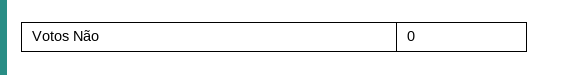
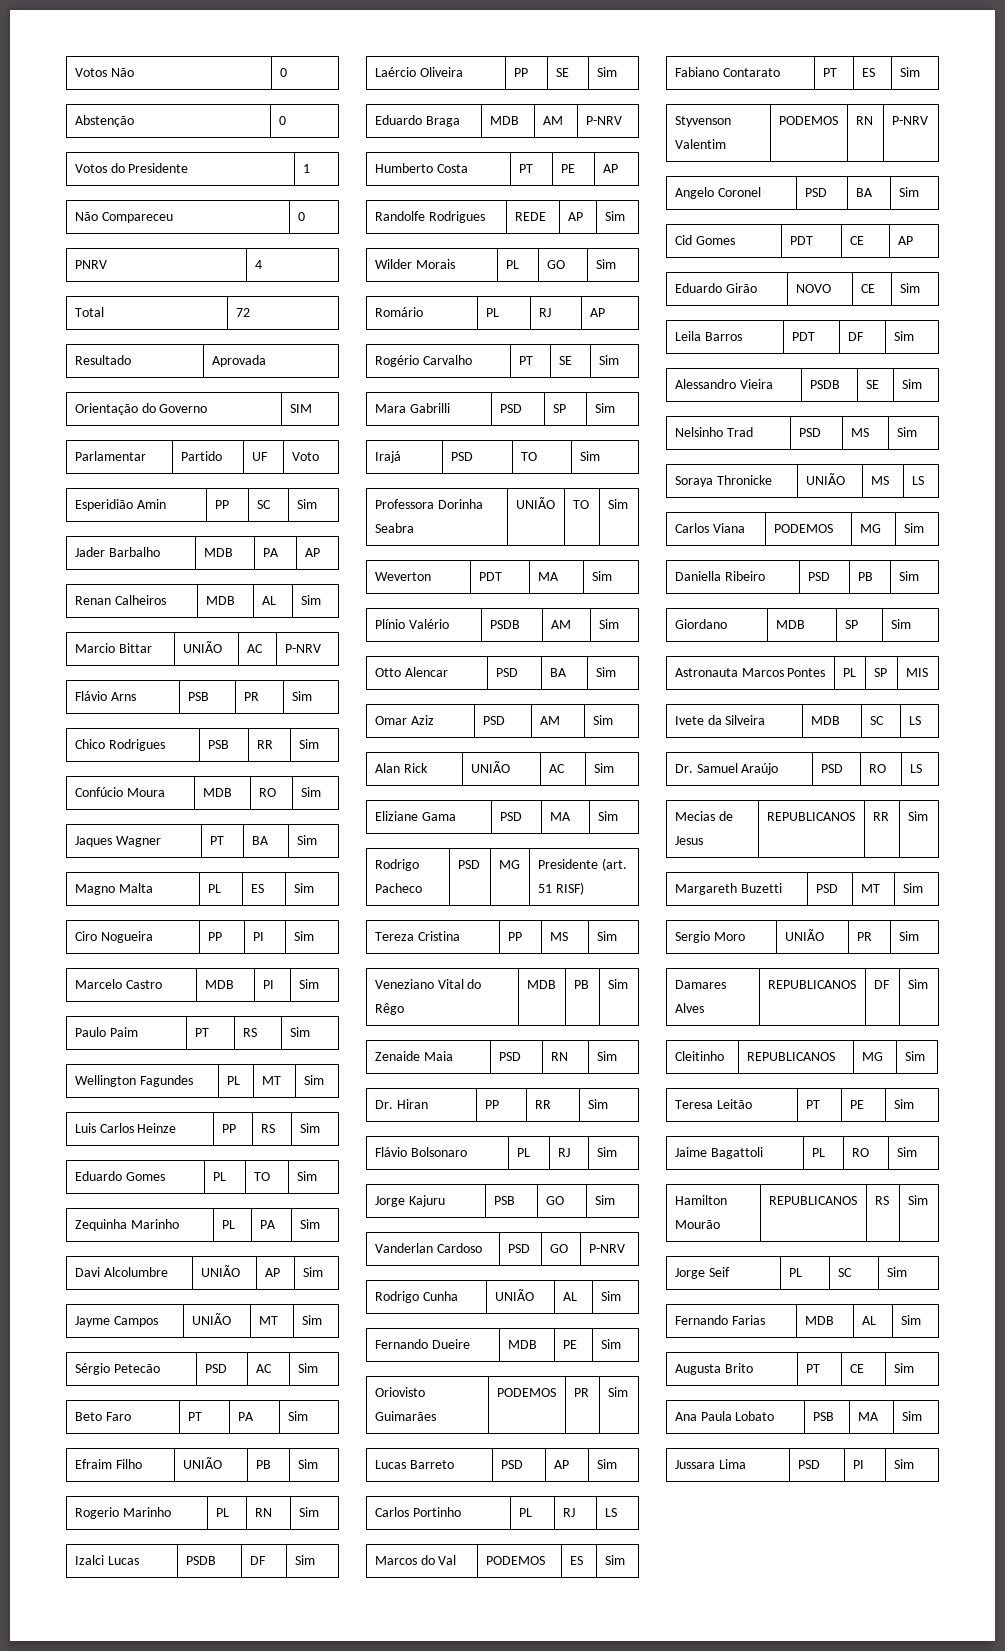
(416, 36) none -> [74,115,134,127] [278,116,286,125] [74,163,189,173] [302,164,310,173] [74,212,173,223] [297,212,305,221] [74,260,107,269] [254,260,262,269] [74,307,104,317] [235,308,250,317] [74,355,131,365] [211,355,266,367] [74,403,208,415] [289,404,312,413] [74,451,146,461] [180,451,222,461] [251,452,268,461] [291,452,319,461] [74,499,166,511] [214,500,229,509] [256,500,271,509] [296,499,317,509] [74,547,160,557] [203,548,233,557] [262,548,279,557] [304,548,320,557] [74,595,166,605] [205,596,235,605] [261,596,276,605] [300,595,321,605] [74,643,152,653] [182,641,222,653] [246,644,263,653] [284,644,321,653] [74,691,136,701] [187,692,209,701] [243,692,259,701] [291,691,312,701] [74,739,165,751] [207,740,229,749] [256,740,273,749] [298,739,319,749] [74,787,165,797] [202,788,232,797] [258,788,276,797] [300,787,321,797] [74,836,161,847] [209,836,224,845] [251,836,269,845] [296,835,317,845] [74,883,153,895] [207,884,221,893] [250,884,264,893] [293,883,314,893] [74,931,153,943] [207,932,222,941] [252,932,264,941] [293,931,314,941] [74,979,162,989] [204,980,234,989] [262,980,274,989] [298,979,319,989] [74,1027,138,1037] [194,1028,209,1037] [242,1028,257,1037] [289,1027,310,1037] [74,1075,193,1087] [226,1076,240,1085] [261,1076,281,1085] [303,1075,324,1085] [74,1123,177,1133] [221,1124,236,1133] [260,1124,275,1133] [299,1123,320,1133] [74,1171,165,1181] [212,1172,226,1181] [253,1172,270,1181] [296,1171,317,1181] [74,1219,179,1231] [221,1220,235,1229] [259,1220,276,1229] [299,1219,320,1229] [74,1267,168,1277] [200,1265,240,1277] [264,1268,280,1277] [302,1267,323,1277] [74,1316,158,1327] [191,1313,231,1325] [258,1316,278,1325] [301,1315,322,1325] [74,1363,160,1375] [204,1364,227,1373] [255,1364,272,1373] [297,1363,318,1373] [74,1412,131,1421] [187,1412,202,1421] [237,1412,254,1421] [287,1411,308,1421] [74,1459,142,1469] [182,1457,222,1469] [255,1460,271,1469] [297,1459,318,1469] [74,1507,171,1519] [215,1508,229,1517] [254,1508,272,1517] [298,1507,319,1517] [74,1555,139,1565] [185,1556,216,1565] [249,1556,266,1565] [294,1555,315,1565] [374,67,463,77] [513,68,528,77] [555,68,569,77] [596,67,617,77] [374,115,460,127] [489,116,519,125] [542,116,563,125] [585,116,622,125] [374,163,468,173] [518,164,533,173] [560,164,575,173] [602,164,618,173] [374,211,485,223] [514,212,546,221] [567,212,583,221] [604,211,625,221] [374,259,455,269] [505,260,519,269] [546,260,565,269] [595,259,616,269] [374,307,423,317] [485,308,499,317] [538,308,551,317] [589,308,605,317] [374,355,472,367] [518,356,533,365] [558,356,572,365] [598,355,619,365] [374,403,450,413] [499,404,522,413] [552,404,566,413] [594,403,615,413] [374,451,401,463] [450,452,473,461] [520,452,537,461] [579,451,600,461] [374,499,483,509] [374,523,414,533] [515,497,555,509] [572,500,589,509] [607,499,628,509] [374,572,431,581] [478,572,502,581] [537,572,559,581] [591,571,612,581] [374,619,449,629] [489,620,520,629] [550,620,571,629] [598,619,619,629] [374,667,448,677] [495,668,518,677] [549,668,567,677] [595,667,616,677] [374,715,434,725] [482,716,505,725] [539,716,560,725] [592,715,613,725] [374,763,428,773] [470,761,510,773] [548,764,565,773] [593,763,614,773] [374,811,456,821] [499,812,522,821] [549,812,571,821] [597,811,618,821] [374,859,419,871] [374,883,422,893] [457,860,480,869] [498,860,520,869] [537,858,627,871] [537,882,584,895] [374,931,460,941] [507,932,522,941] [549,932,568,941] [596,931,617,941] [374,979,482,989] [374,1003,404,1015] [526,980,556,989] [573,980,589,989] [607,979,628,989] [374,1051,453,1061] [498,1052,521,1061] [550,1052,568,1061] [596,1051,617,1061] [374,1099,428,1109] [484,1100,499,1109] [534,1100,551,1109] [587,1099,608,1109] [374,1147,467,1157] [516,1148,530,1157] [557,1148,570,1157] [596,1147,617,1157] [374,1195,445,1207] [493,1196,515,1205] [545,1196,564,1205] [594,1195,615,1205] [374,1243,482,1253] [507,1244,530,1253] [549,1244,568,1253] [588,1244,625,1253] [374,1291,458,1303] [494,1289,534,1301] [562,1292,577,1301] [600,1291,621,1301] [374,1339,470,1349] [507,1340,537,1349] [562,1340,577,1349] [600,1339,621,1349] [374,1387,425,1397] [374,1411,436,1421] [496,1388,556,1397] [573,1388,589,1397] [607,1387,628,1397] [374,1460,454,1469] [500,1460,523,1469] [553,1460,569,1469] [596,1459,617,1469] [374,1507,461,1517] [518,1508,532,1517] [562,1508,575,1517] [604,1508,617,1517] [374,1555,457,1565] [485,1556,545,1565] [569,1556,583,1565] [604,1555,625,1565] [674,67,780,77] [822,68,837,77] [861,68,875,77] [899,67,920,77] [674,116,731,127] [674,139,726,149] [778,116,838,125] [855,116,873,125] [891,116,928,125] [674,187,761,199] [804,188,827,197] [855,188,873,197] [898,187,919,197] [674,235,735,245] [789,236,813,245] [849,236,864,245] [897,236,913,245] [674,283,757,293] [795,284,831,293] [860,284,875,293] [899,283,920,293] [674,331,742,341] [791,332,815,341] [847,332,864,341] [893,331,914,341] [674,379,773,389] [809,380,840,389] [865,380,879,389] [901,379,922,389] [674,427,753,437] [798,428,821,437] [850,428,869,437] [896,427,917,437] [674,475,772,487] [805,473,845,485] [870,476,889,485] [911,476,924,485] [674,523,745,533] [773,524,833,533] [859,524,881,533] [903,523,924,533] [674,571,765,581] [807,572,830,581] [857,572,873,581] [898,571,919,581] [674,619,727,629] [775,620,805,629] [844,620,858,629] [890,619,911,629] [674,668,826,677] [842,668,856,677] [873,668,887,677] [905,668,928,677] [674,715,766,725] [810,716,840,725] [869,716,884,725] [908,716,921,725] [674,763,779,775] [820,764,843,773] [868,764,886,773] [909,764,922,773] [674,811,733,821] [674,836,703,845] [766,812,855,821] [872,812,889,821] [907,811,928,821] [674,883,782,895] [815,884,838,893] [860,884,880,893] [902,883,923,893] [674,931,745,943] [784,929,824,941] [856,932,872,941] [898,931,919,941] [674,980,726,989] [674,1003,704,1013] [767,980,856,989] [873,980,890,989] [907,979,928,989] [674,1051,724,1061] [746,1052,835,1061] [861,1052,883,1061] [904,1051,925,1061] [674,1099,752,1109] [805,1100,820,1109] [849,1100,864,1109] [893,1099,914,1109] [674,1147,763,1159] [811,1148,825,1157] [851,1148,869,1157] [896,1147,917,1157] [674,1195,727,1205] [674,1220,720,1229] [768,1196,857,1205] [874,1196,889,1205] [907,1195,928,1205] [674,1267,730,1279] [788,1268,802,1277] [837,1268,852,1277] [886,1267,907,1277] [674,1315,765,1325] [804,1316,834,1325] [861,1316,876,1325] [900,1315,921,1325] [674,1363,753,1375] [805,1364,820,1373] [849,1364,864,1373] [893,1363,914,1373] [674,1411,775,1421] [812,1412,834,1421] [857,1412,879,1421] [901,1411,922,1421] [674,1459,746,1469] [797,1460,820,1469] [852,1460,864,1469] [893,1459,914,1469] // Abstenção | 0 // Votos do Presidente | 1 // Não Compareceu | 0 // PNRV | 4 // Total | 72 // Resultado | Aprovada // Orientação do Governo | SIM // Parlamentar | Partido | UF | Voto // Esperidião Amin | PP | SC | Sim // Jader Barbalho | MDB | PA | AP // Renan Calheiros | MDB | AL | Sim // Marcio Bittar | UNIÃO | AC | P-NRV // Flávio Arns | PSB | PR | Sim // Chico Rodrigues | PSB | RR | Sim // Confúcio Moura | MDB | RO | Sim // Jaques Wagner | PT | BA | Sim // Magno Malta | PL | ES | Sim // Ciro Nogueira | PP | PI | Sim // Marcelo Castro | MDB | PI | Sim // Paulo Paim | PT | RS | Sim // Wellington Fagundes | PL | MT | Sim // Luis Carlos Heinze | PP | RS | Sim // Eduardo Gomes | PL | TO | Sim // Zequinha Marinho | PL | PA | Sim // Davi Alcolumbre | UNIÃO | AP | Sim // Jayme Campos | UNIÃO | MT | Sim // Sérgio Petecão | PSD | AC | Sim // Beto Faro | PT | PA | Sim // Efraim Filho | UNIÃO | PB | Sim // Rogerio Marinho | PL | RN | Sim // Izalci Lucas | PSDB | DF | Sim // Laércio Oliveira | PP | SE | Sim // Eduardo Braga | MDB | AM | P-NRV // Humberto Costa | PT | PE | AP // Randolfe Rodrigues | REDE | AP | Sim // Wilder Morais | PL | GO | Sim // Romário | PL | RJ | AP // Rogério Carvalho | PT | SE | Sim // Mara Gabrilli | PSD | SP | Sim // Irajá | PSD | TO | Sim // Professora Dorinha Seabra | UNIÃO | TO | Sim // Weverton | PDT | MA | Sim // Plínio Valério | PSDB | AM | Sim // Otto Alencar | PSD | BA | Sim // Omar Aziz | PSD | AM | Sim // Alan Rick | UNIÃO | AC | Sim // Eliziane Gama | PSD | MA | Sim // Rodrigo Pacheco | PSD | MG | Presidente (art. 51 RISF) // Tereza Cristina | PP | MS | Sim // Veneziano Vital do Rêgo | MDB | PB | Sim // Zenaide Maia | PSD | RN | Sim // Dr. Hiran | PP | RR | Sim // Flávio Bolsonaro | PL | RJ | Sim // Jorge Kajuru | PSB | GO | Sim // Vanderlan Cardoso | PSD | GO | P-NRV // Rodrigo Cunha | UNIÃO | AL | Sim // Fernando Dueire | MDB | PE | Sim // Oriovisto Guimarães | PODEMOS | PR | Sim // Lucas Barreto | PSD | AP | Sim // Carlos Portinho | PL | RJ | LS // Marcos do Val | PODEMOS | ES | Sim // Fabiano Contarato | PT | ES | Sim // Styvenson Valentim | PODEMOS | RN | P-NRV // Angelo Coronel | PSD | BA | Sim // Cid Gomes | PDT | CE | AP // Eduardo Girão | NOVO | CE | Sim // Leila Barros | PDT | DF | Sim // Alessandro Vieira | PSDB | SE | Sim // Nelsinho Trad | PSD | MS | Sim // Soraya Thronicke | UNIÃO | MS | LS // Carlos Viana | PODEMOS | MG | Sim // Daniella Ribeiro | PSD | PB | Sim // Giordano | MDB | SP | Sim // Astronauta Marcos Pontes | PL | SP | MIS // Ivete da Silveira | MDB | SC | LS // Dr. Samuel Araújo | PSD | RO | LS // Mecias de Jesus | REPUBLICANOS | RR | Sim // Margareth Buzetti | PSD | MT | Sim // Sergio Moro | UNIÃO | PR | Sim // Damares Alves | REPUBLICANOS | DF | Sim // Cleitinho | REPUBLICANOS | MG | Sim // Teresa Leitão | PT | PE | Sim // Jaime Bagattoli | PL | RO | Sim // Hamilton Mourão | REPUBLICANOS | RS | Sim // Jorge Seif | PL | SC | Sim // Fernando Farias | MDB | AL | Sim // Augusta Brito | PT | CE | Sim // Ana Paula Lobato | PSB | MA | Sim // Jussara Lima | PSD | PI | Sim

